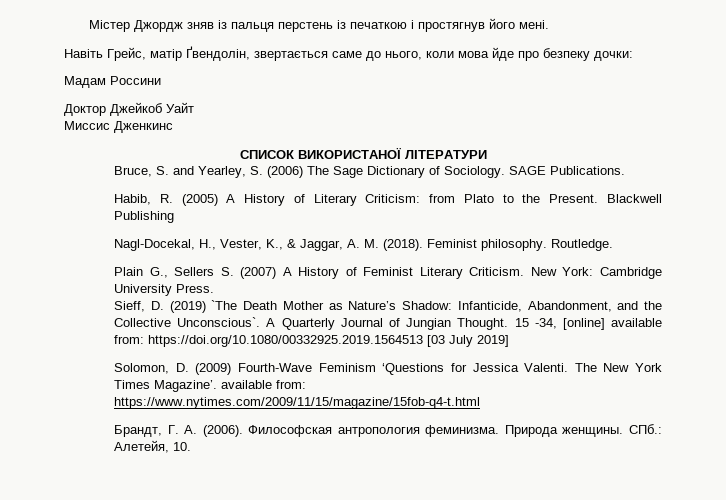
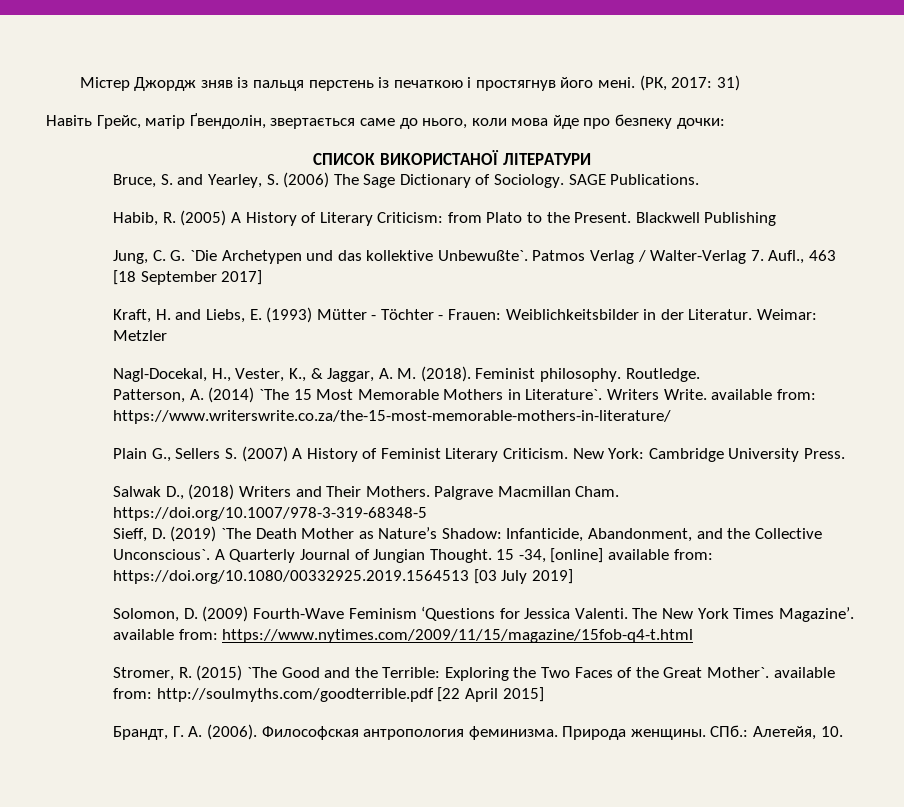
(550, 24) none -> [639,75,740,91] (РК, 2017: 31)
[64,76,161,88] [64,102,194,116] [64,121,173,133] // Мадам Россини // Доктор Джейкоб Уайт // Миссис Дженкинс -> (725, 123) none
(175, 217) none -> [113,250,837,264] [113,270,263,285] [113,307,818,323] [113,330,168,341] // Jung, C. G. `Die Archetypen und das kollektive Unbewußte`. Patmos Verlag / Walter-Verlag 7. Aufl., 463 [18 September 2017] // Kraft, H. and Liebs, E. (1993) Mütter - Töchter - Frauen: Weiblichkeitsbilder in der Literatur. Weimar: Metzler
(614, 245) none -> [113,387,816,403] [113,410,672,424] // Patterson, A. (2014) `The 15 Most Memorable Mothers in Literature`. Writers Write. available from: https://www.writerswrite.co.za/the-15-most-memorable-mothers-in-literature/
(215, 288) none -> [113,484,620,500] [113,507,428,521] // Salwak D., (2018) Writers and Their Mothers. Palgrave Macmillan Cham. https://doi.org/10.1007/978-3-319-68348-5
(481, 403) none -> [113,665,835,681] [113,687,544,702] // Stromer, R. (2015) `The Good and the Terrible: Exploring the Two Faces of the Great Mother`. available from: http://soulmyths.com/goodterrible.pdf [22 April 2015]

